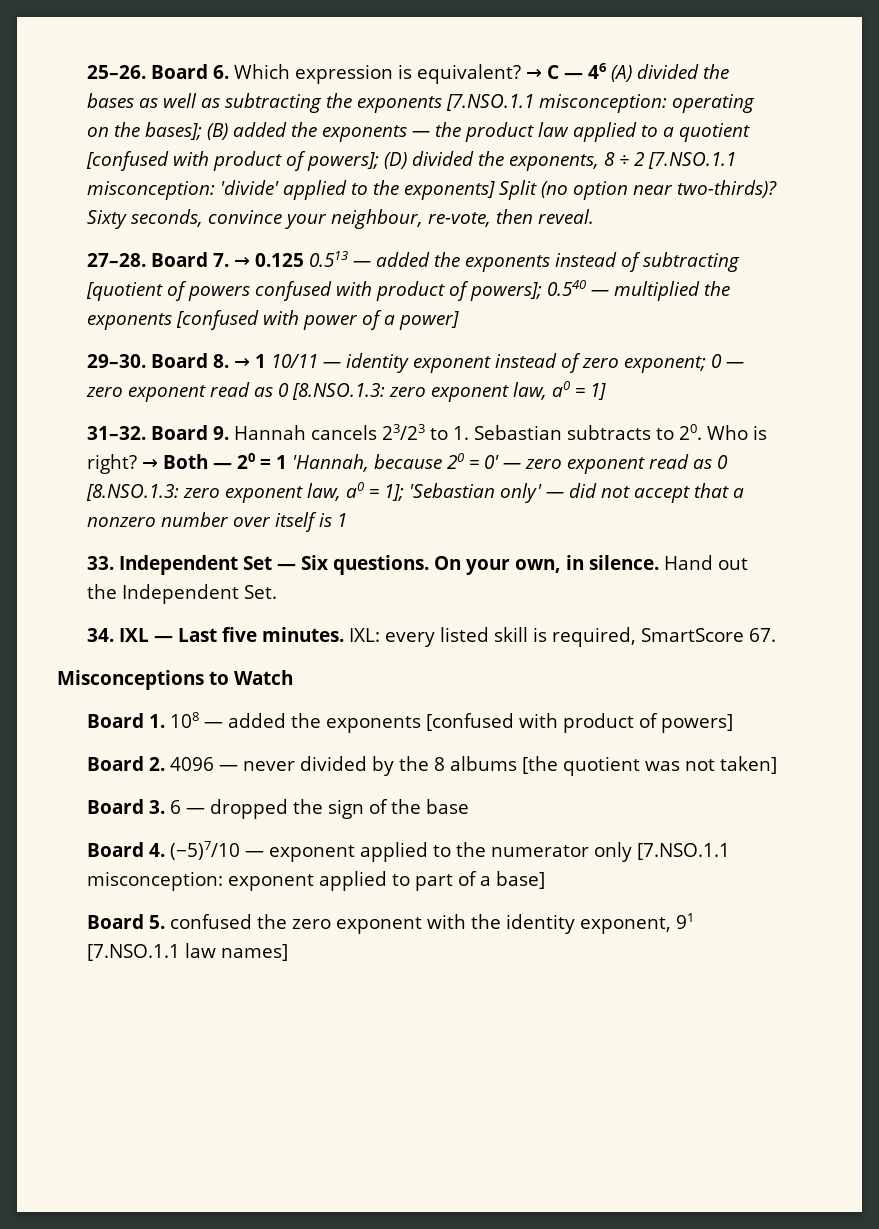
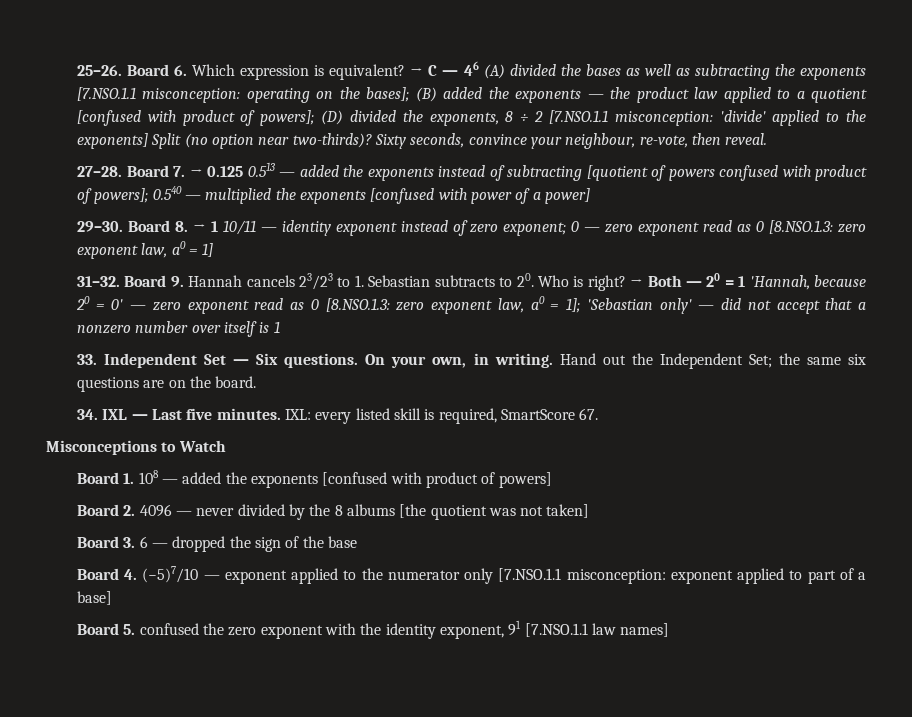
[588,555,659,570] silence. -> [494,353,553,368] writing.
[243,585,277,599] Set. -> [748,353,867,368] [77,376,257,392] Set; the same six questions are on the board.

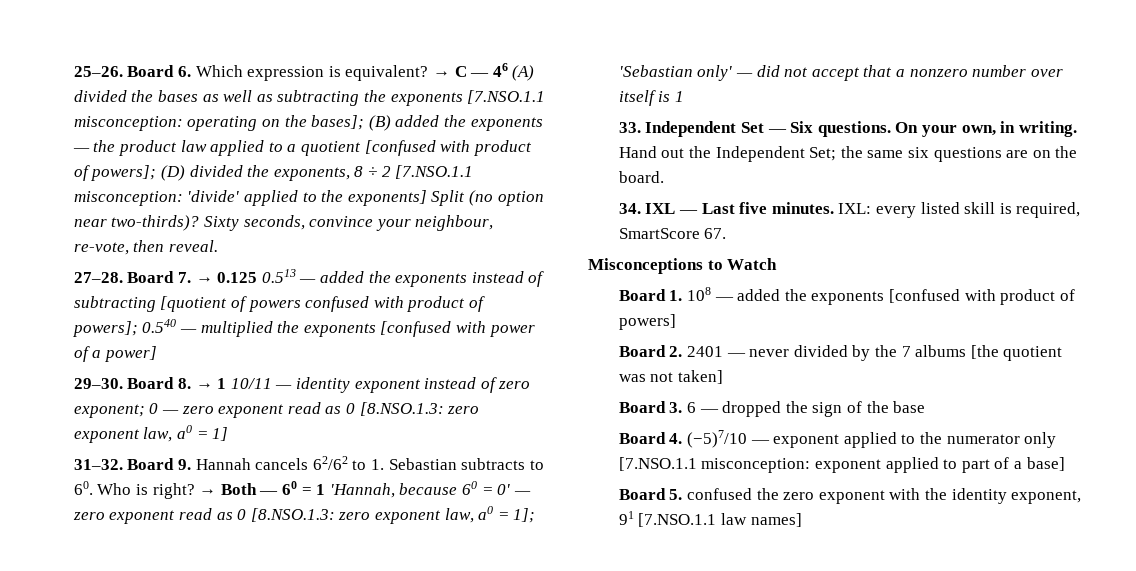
[299,273,334,290] 23/23 -> [312,456,348,470] 62/62
[516,273,534,287] 20. -> [73,481,93,495] 60.
[706,273,721,287] 20 -> [282,481,298,495] 60
[76,296,91,310] 20 -> [461,481,477,495] 60
[139,504,172,517] 4096 -> [687,346,724,357] 2401
[334,505,343,516] 8 -> [901,346,911,357] 7

